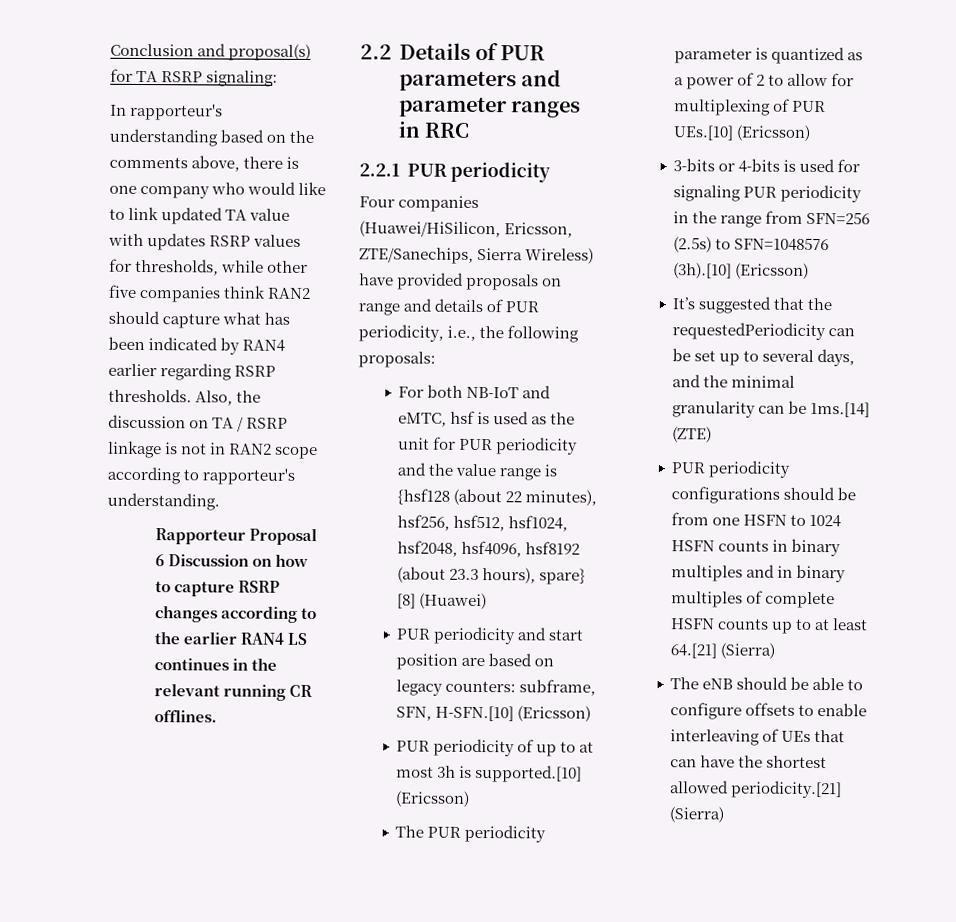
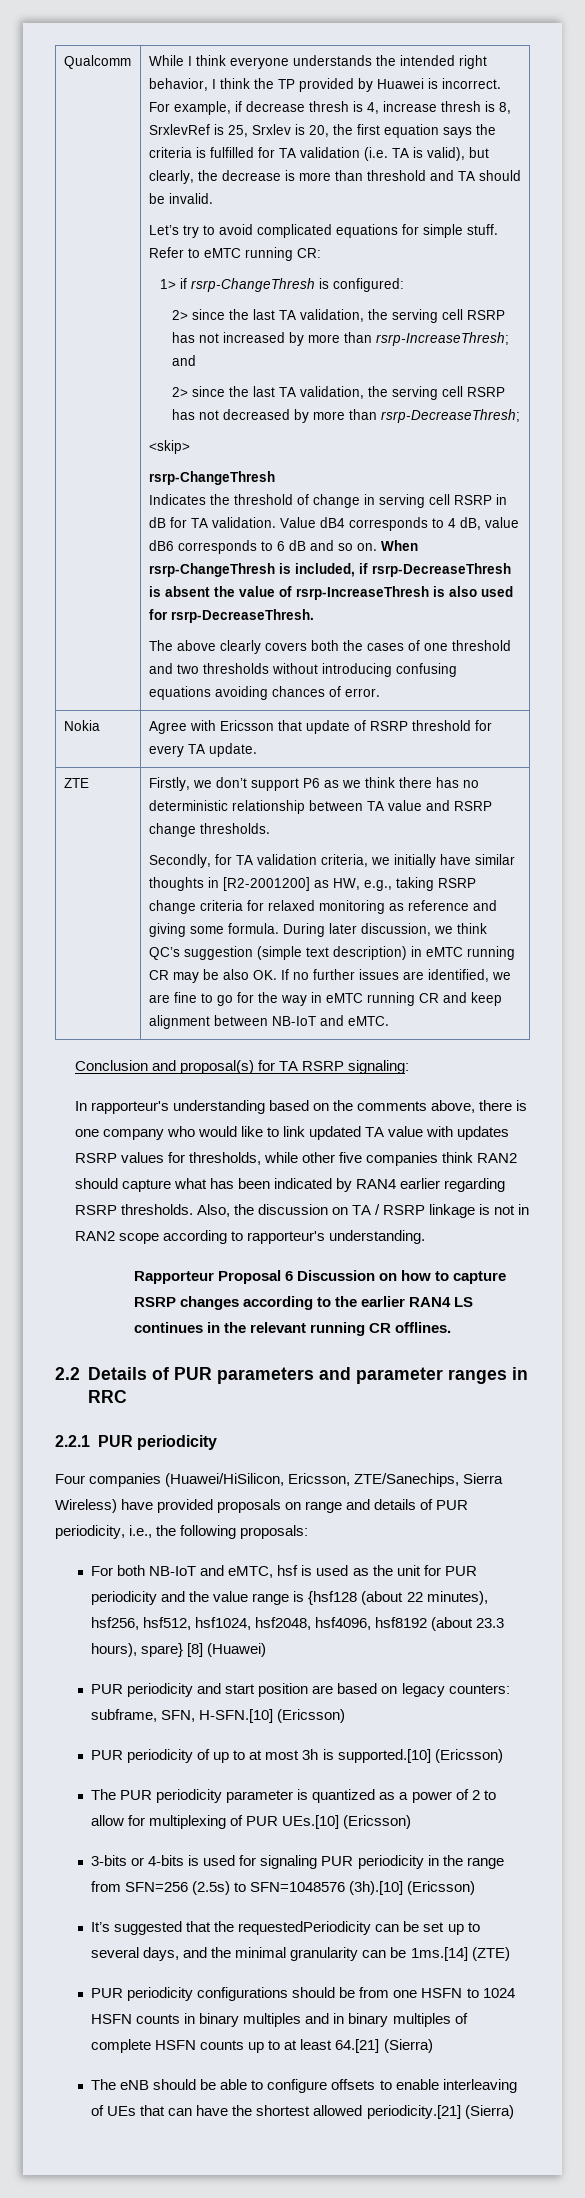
(109, 50) none -> [63,55,131,69] [148,55,487,69] [148,78,501,92] [148,101,511,115] [148,124,496,138] [148,147,489,161] [148,170,521,184] [148,193,213,204] [148,224,498,238] [148,247,321,261] [160,278,405,292] [172,309,506,323] [172,332,510,346] [172,355,197,366] [172,386,506,400] [172,409,521,423] [148,440,190,454] [148,471,275,485] [148,494,507,508] [148,517,519,531] [148,540,418,554] [148,563,511,577] [148,586,513,600] [148,609,314,623] [148,640,511,654] [148,663,457,677] [148,686,380,700] [63,720,100,731] [148,720,492,734] [148,743,257,757] [63,778,89,788] [148,777,479,791] [148,800,492,814] [148,823,270,837] [148,854,515,868] [148,877,476,891] [148,900,497,914] [148,923,487,937] [148,946,515,960] [148,969,511,983] [148,992,502,1006] [148,1015,389,1029] Qualcomm | While I think everyone understands the intended right behavior, I think the TP provided by Huawei is incorrect. For example, if decrease thresh is 4, increase thresh is 8, SrxlevRef is 25, Srxlev is 20, the first equation says the criteria is fulfilled for TA validation (i.e. TA is valid), but clearly, the decrease is more than threshold and TA should be invalid. // Let’s try to avoid complicated equations for simple stuff. Refer to eMTC running CR: // 1> if rsrp-ChangeThresh is configured: // 2> since the last TA validation, the serving cell RSRP has not increased by more than rsrp-IncreaseThresh; and // 2> since the last TA validation, the serving cell RSRP has not decreased by more than rsrp-DecreaseThresh; // <skip> // rsrp-ChangeThresh // Indicates the threshold of change in serving cell RSRP in dB for TA validation. Value dB4 corresponds to 4 dB, value dB6 corresponds to 6 dB and so on. When rsrp-ChangeThresh is included, if rsrp-DecreaseThresh is absent the value of rsrp-IncreaseThresh is also used for rsrp-DecreaseThresh. // The above clearly covers both the cases of one threshold and two thresholds without introducing confusing equations avoiding chances of error. // Nokia | Agree with Ericsson that update of RSRP threshold for every TA update. // ZTE | Firstly, we don’t support P6 as we think there has no deterministic relationship between TA value and RSRP change thresholds. // Secondly, for TA validation criteria, we initially have similar thoughts in [R2-2001200] as HW, e.g., taking RSRP change criteria for relaxed monitoring as reference and giving some formula. During later discussion, we think QC’s suggestion (simple text description) in eMTC running CR may be also OK. If no further issues are identified, we are fine to go for the way in eMTC running CR and keep alignment between NB-IoT and eMTC. //

